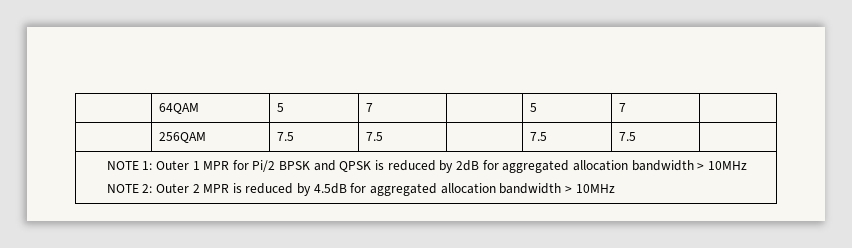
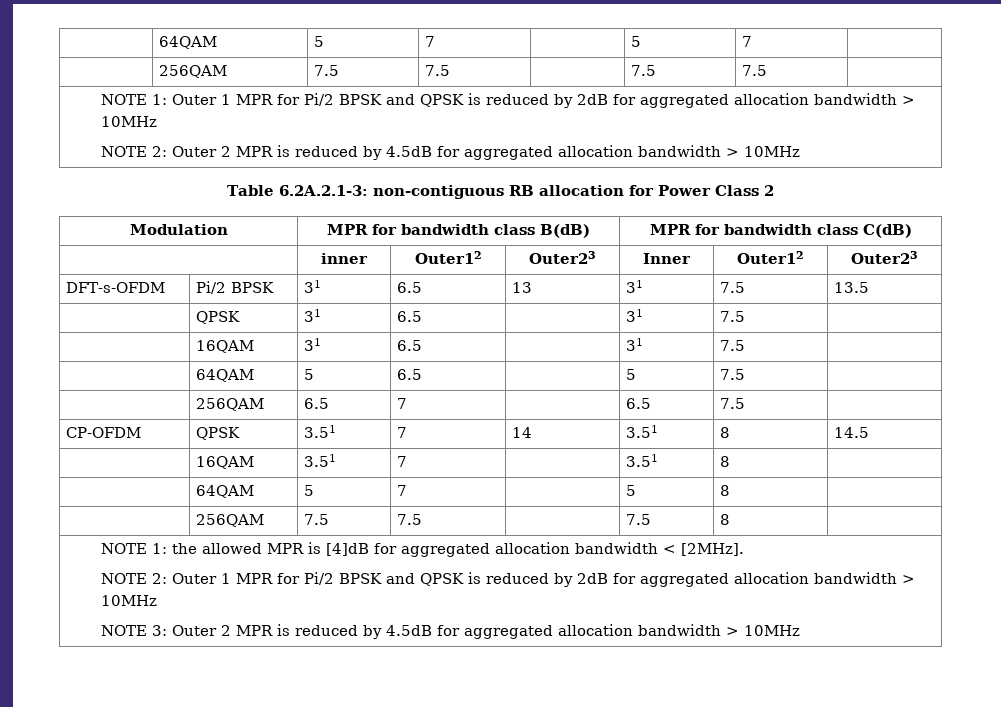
(615, 188) none -> [227,185,774,199] [129,224,228,235] [327,224,590,238] [649,224,912,238] [321,253,368,264] [414,251,482,264] [529,251,596,264] [643,253,691,264] [737,251,804,264] [851,251,918,264] [65,282,165,293] [195,281,274,294] [303,280,321,293] [396,282,422,293] [511,282,532,293] [625,280,643,293] [719,282,745,293] [833,282,869,293] [195,311,240,324] [303,309,321,322] [396,311,422,322] [625,309,643,322] [719,311,745,322] [195,340,254,353] [303,338,321,351] [396,340,422,351] [625,338,643,351] [719,340,745,351] [195,369,254,382] [303,369,314,380] [396,369,422,380] [625,369,636,380] [719,369,745,380] [195,398,264,411] [303,398,329,409] [396,398,407,409] [625,398,651,409] [719,398,745,409] [65,427,141,438] [195,427,240,440] [303,425,336,438] [396,427,407,438] [511,427,532,438] [625,425,658,438] [719,427,730,438] [833,427,869,438] [195,456,254,469] [303,454,336,467] [396,456,407,467] [625,454,658,467] [719,456,730,467] [195,485,254,498] [303,485,314,496] [396,485,407,496] [625,485,636,496] [719,485,730,496] [195,514,264,527] [303,514,329,525] [396,514,422,525] [625,514,651,525] [719,514,730,525] [100,542,744,557] [100,572,915,587] [100,595,157,606] [100,624,800,639] // Table 6.2A.2.1-3: non-contiguous RB allocation for Power Class 2 // Modulation | MPR for bandwidth class B(dB) | MPR for bandwidth class C(dB) // | inner | Outer12 | Outer23 | Inner | Outer12 | Outer23 // DFT-s-OFDM | Pi/2 BPSK | 31 | 6.5 | 13 | 31 | 7.5 | 13.5 // | QPSK | 31 | 6.5 | | 31 | 7.5 | // | 16QAM | 31 | 6.5 | | 31 | 7.5 | // | 64QAM | 5 | 6.5 | | 5 | 7.5 | // | 256QAM | 6.5 | 7 | | 6.5 | 7.5 | // CP-OFDM | QPSK | 3.51 | 7 | 14 | 3.51 | 8 | 14.5 // | 16QAM | 3.51 | 7 | | 3.51 | 8 | // | 64QAM | 5 | 7 | | 5 | 8 | // | 256QAM | 7.5 | 7.5 | | 7.5 | 8 | // NOTE 1: the allowed MPR is [4]dB for aggregated allocation bandwidth < [2MHz]. // NOTE 2: Outer 1 MPR for Pi/2 BPSK and QPSK is reduced by 2dB for aggregated allocation bandwidth > 10MHz // NOTE 3: Outer 2 MPR is reduced by 4.5dB for aggregated allocation bandwidth > 10MHz

